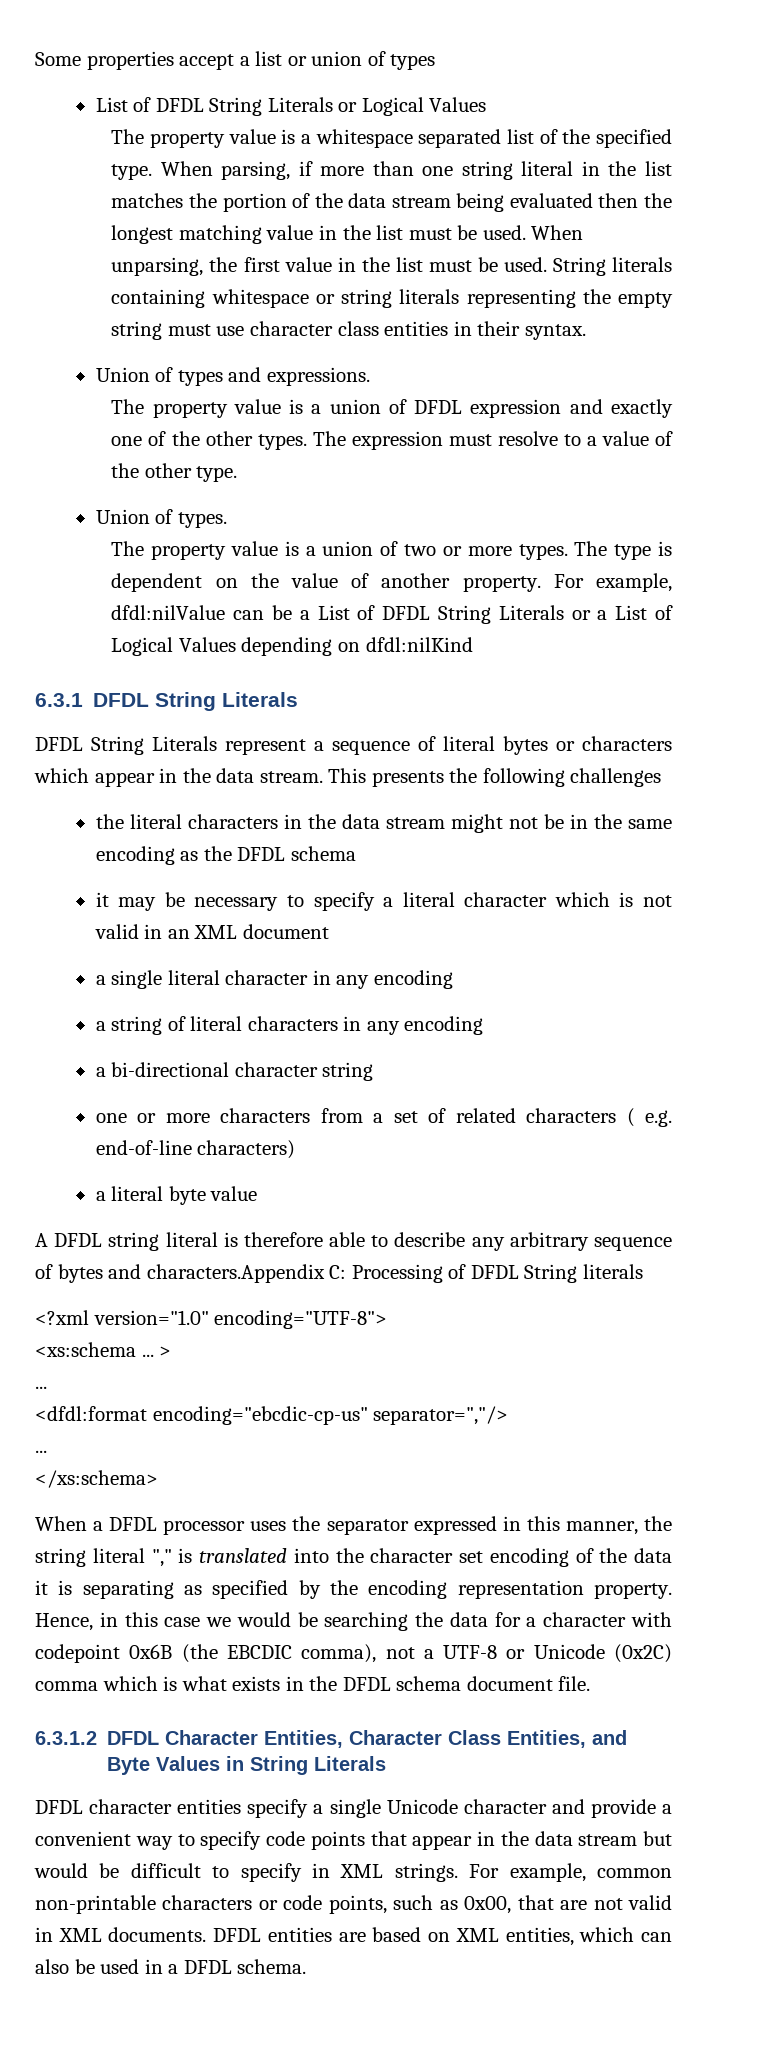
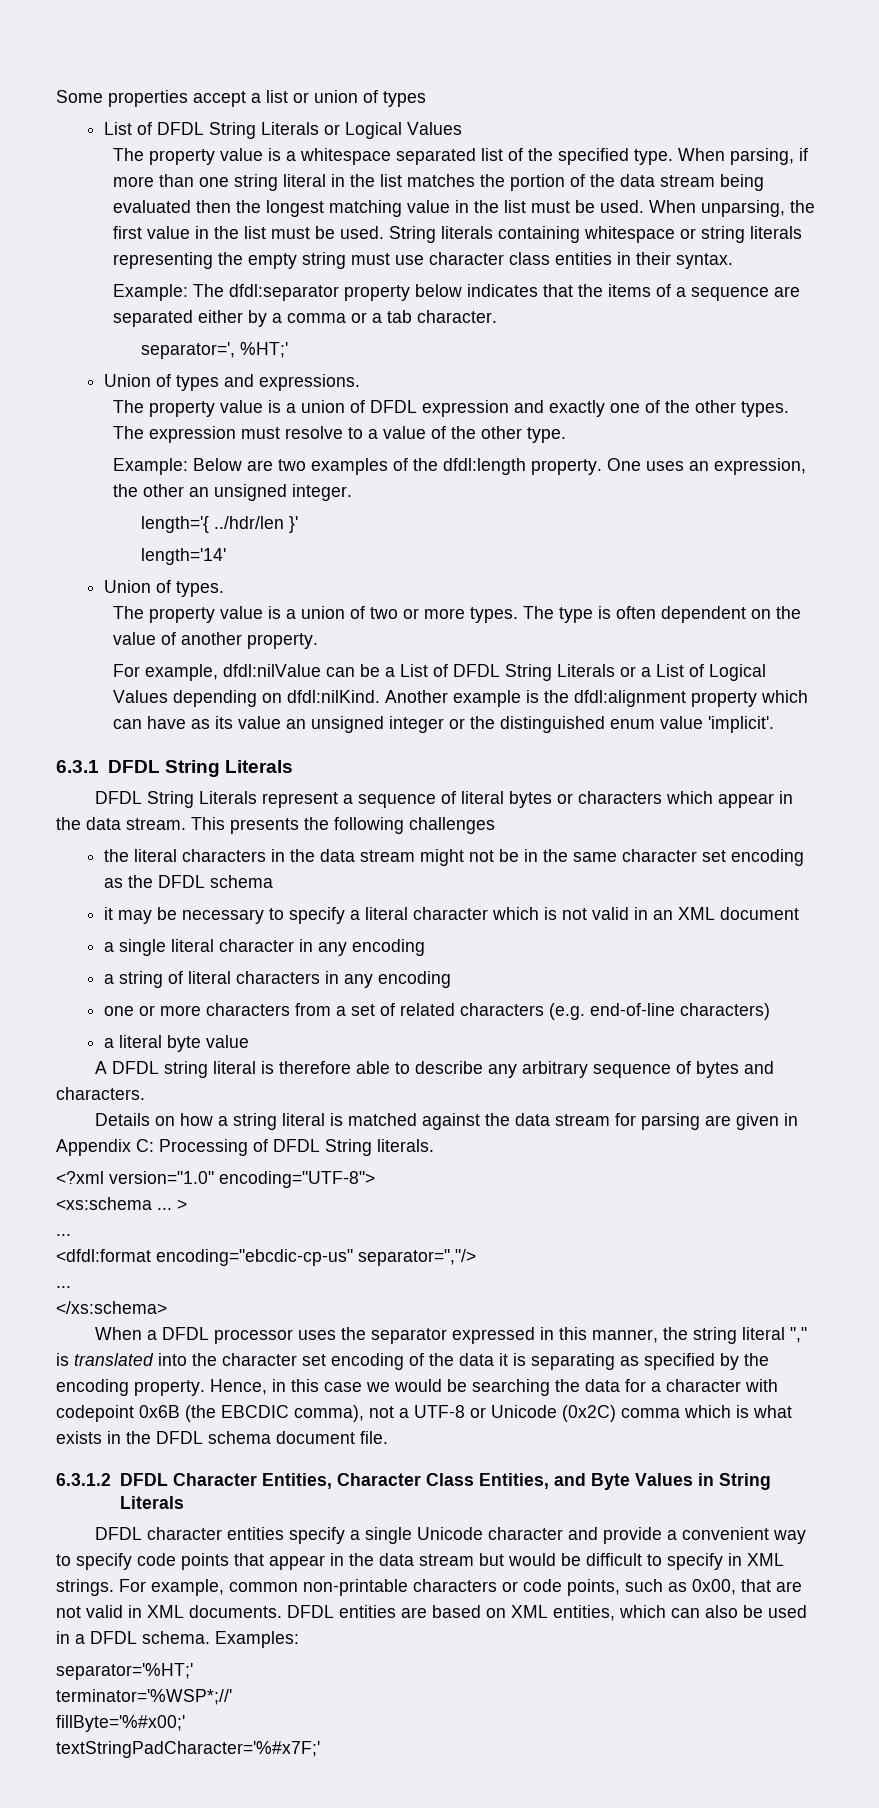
(586, 332) none -> [112,284,800,301] [112,310,497,327] [141,342,289,359] // Example: The dfdl:separator property below indicates that the items of a sequence are separated either by a comma or a tab character. // separator=', %HT;'
(238, 474) none -> [112,458,806,475] [112,484,352,501] [141,516,299,533] [141,548,227,565] // Example: Below are two examples of the dfdl:length property. One uses an expression, the other an unsigned integer. // length='{ ../hdr/len }' // length='14'
(672, 548) none -> [615,606,656,619] often
(541, 584) none -> (318, 641) //
[365,637,473,652] dfdl:nilKind -> [286,690,808,707] [112,716,774,733] dfdl:nilKind. Another example is the dfdl:alignment property which can have as its value an unsigned integer or the distinguished enum value 'implicit'.
(673, 824) none -> [621,849,726,862] character set
[95,1062,374,1081] // a bi-directional character string -> (451, 979) none
[626,1108,672,1127] ( e.g. -> [548,1003,585,1020] (e.g.
[146,1264,325,1283] characters.Appendix -> [56,1087,145,1100] [95,1113,799,1130] [56,1139,131,1156] characters. // Details on how a string literal is matched against the data stream for parsing are given in Appendix
[582,1264,643,1279] literals -> [377,1139,434,1152] literals.
[457,1580,584,1599] representation -> (129, 1387) none
(307, 1966) none -> [215,1631,299,1648] [56,1663,193,1680] [56,1689,232,1705] [56,1715,185,1732] [56,1741,320,1758] Examples: // separator='%HT;' // terminator='%WSP*;//' // fillByte='%#x00;' // textStringPadCharacter='%#x7F;'

